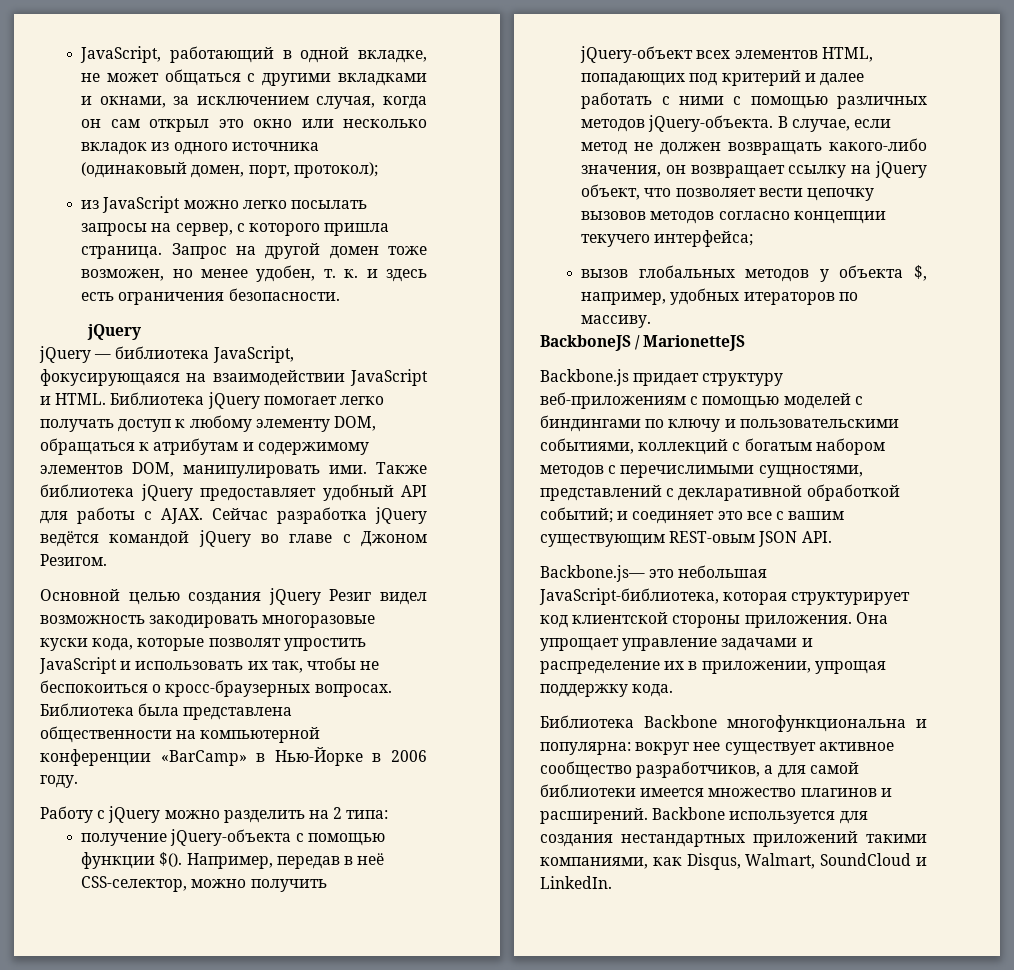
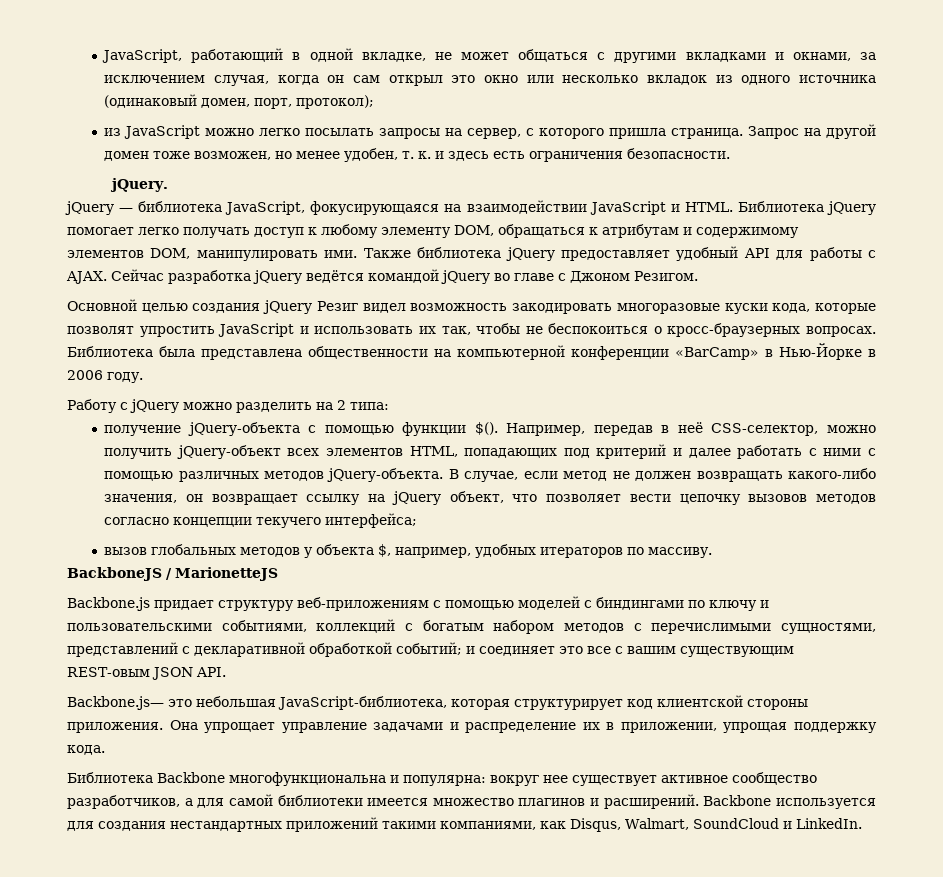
[87,324,142,340] jQuery -> [109,178,168,192] jQuery.

